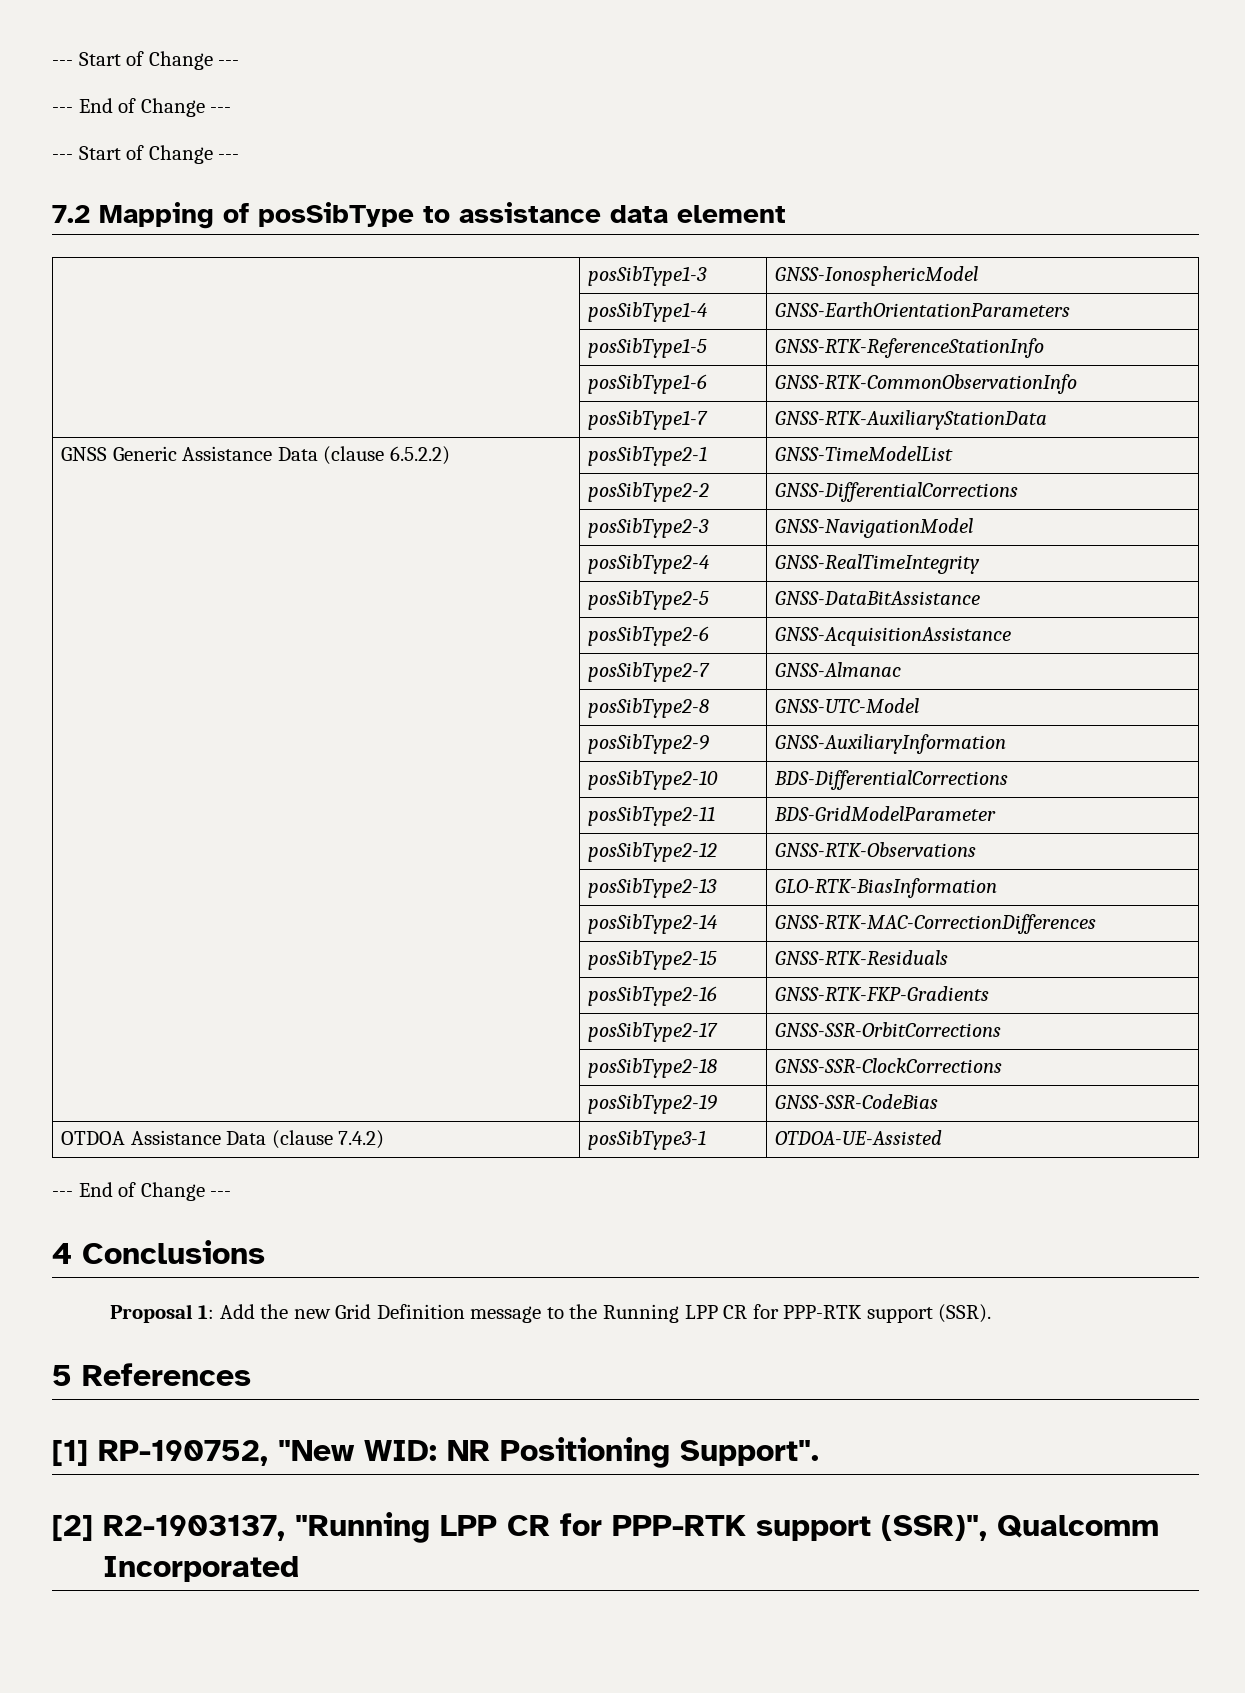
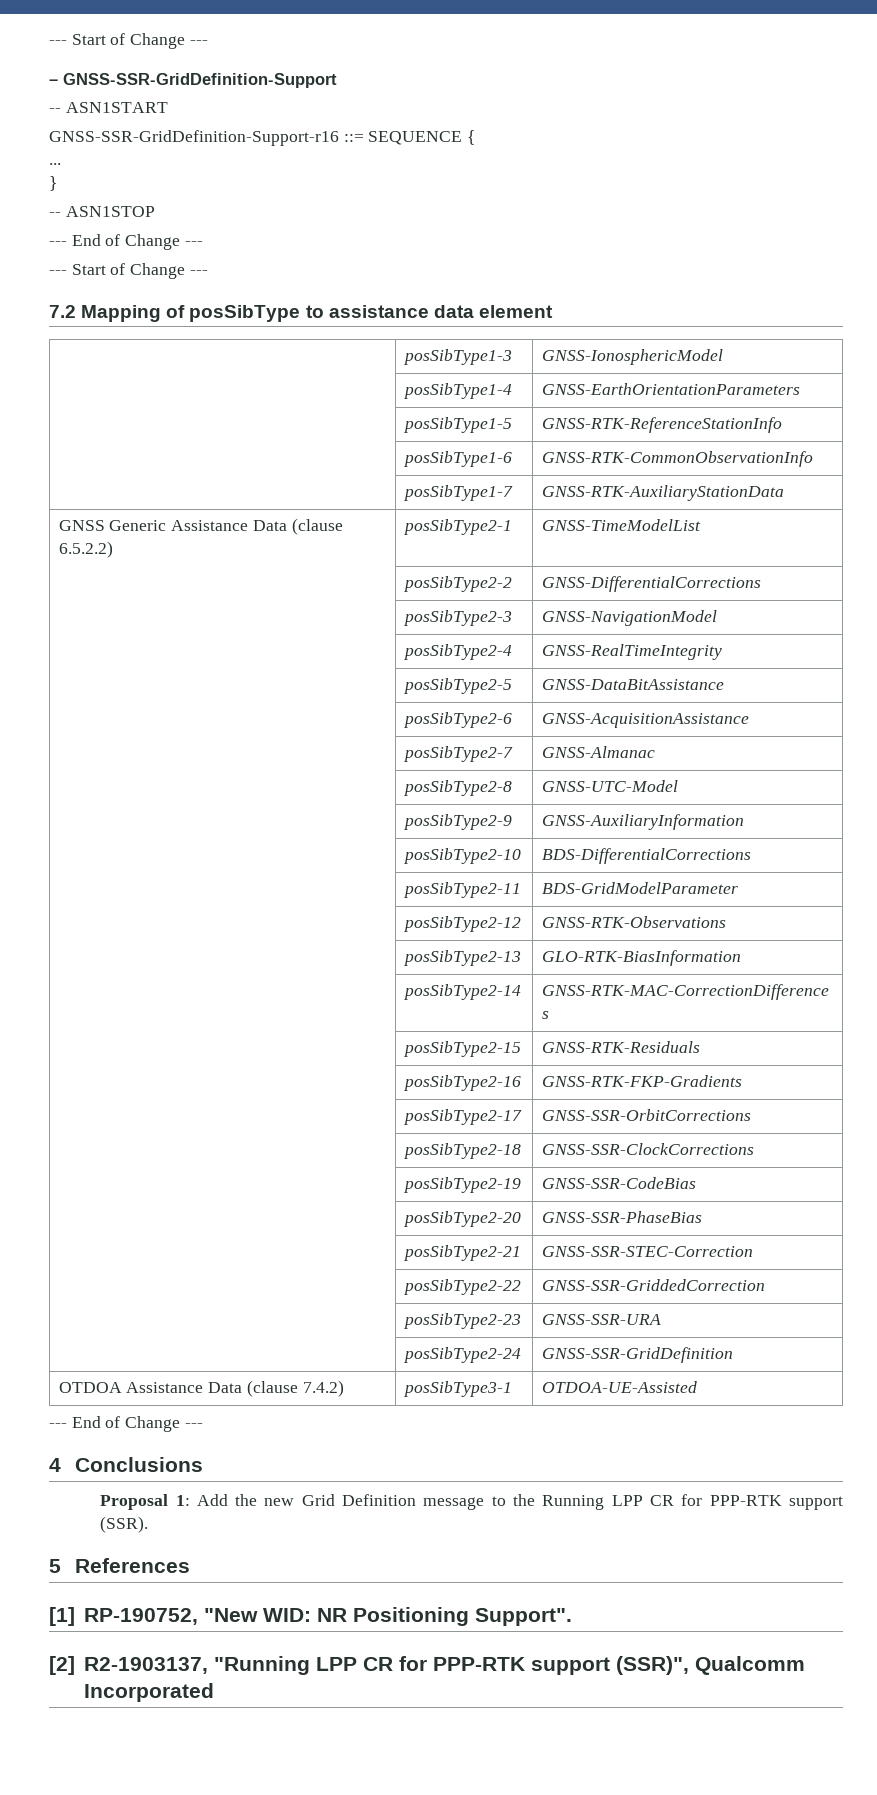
[52,51,240,70] --- Start of Change --- -> [49,33,208,49] [49,73,337,88] [49,102,168,113] [49,130,476,146] [49,163,61,165] [49,176,57,191] [49,206,155,217] --- Start of Change --- // – GNSS-SSR-GridDefinition-Support // -- ASN1START // GNSS-SSR-GridDefinition-Support-r16 ::= SEQUENCE { // ... // } // -- ASN1STOP
(939, 1101) none -> [402,1211,521,1227] [541,1211,702,1223] [402,1245,521,1261] [541,1246,753,1257] [402,1279,521,1295] [541,1279,765,1291] [402,1313,521,1329] [541,1314,661,1325] [402,1347,521,1363] [541,1347,733,1363] // | posSibType2-20 | GNSS-SSR-PhaseBias // | posSibType2-21 | GNSS-SSR-STEC-Correction // | posSibType2-22 | GNSS-SSR-GriddedCorrection // | posSibType2-23 | GNSS-SSR-URA // | posSibType2-24 | GNSS-SSR-GridDefinition

